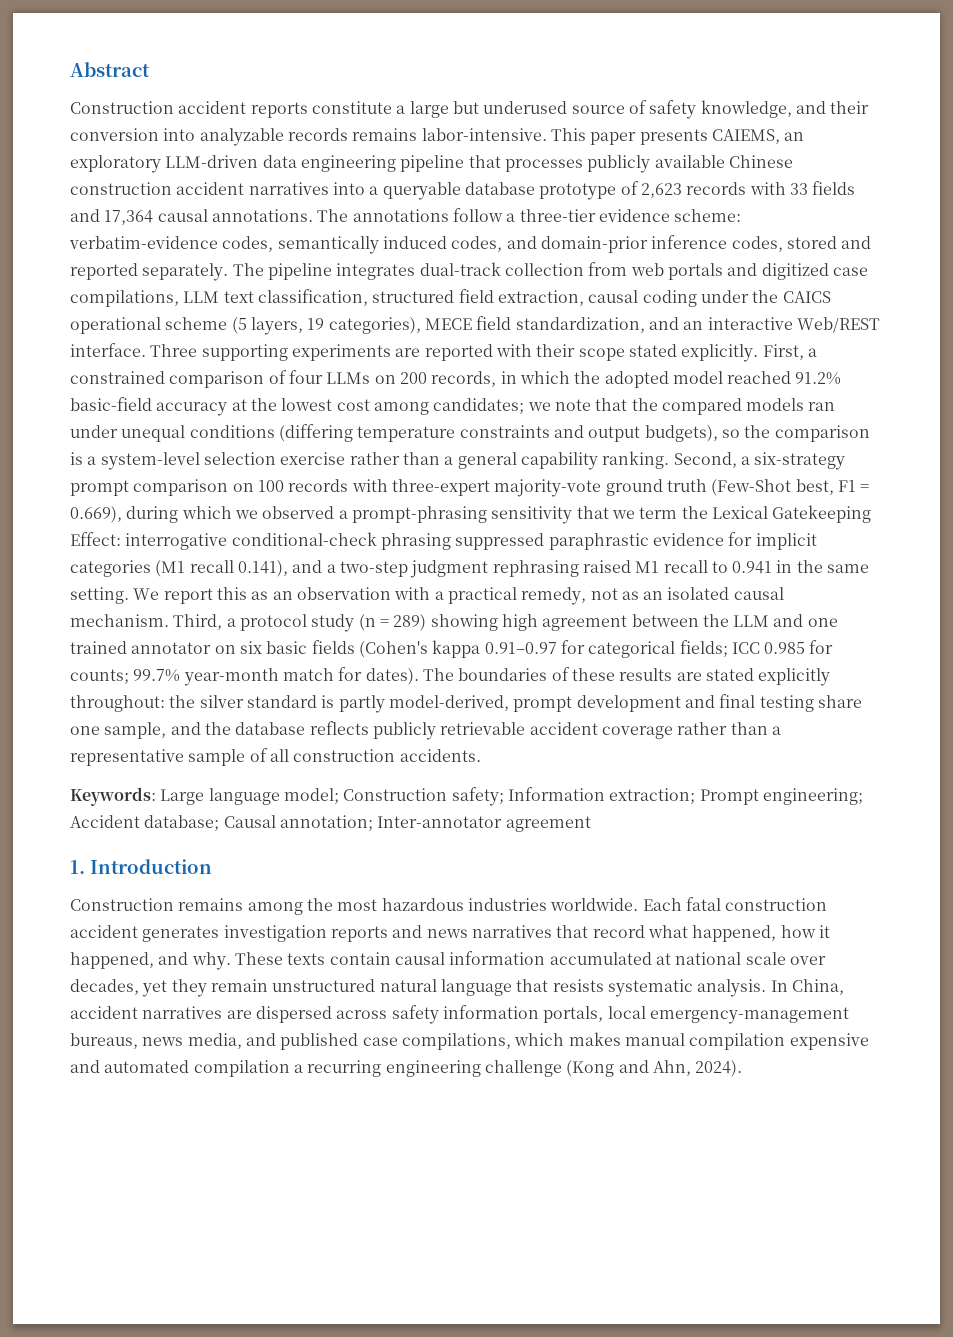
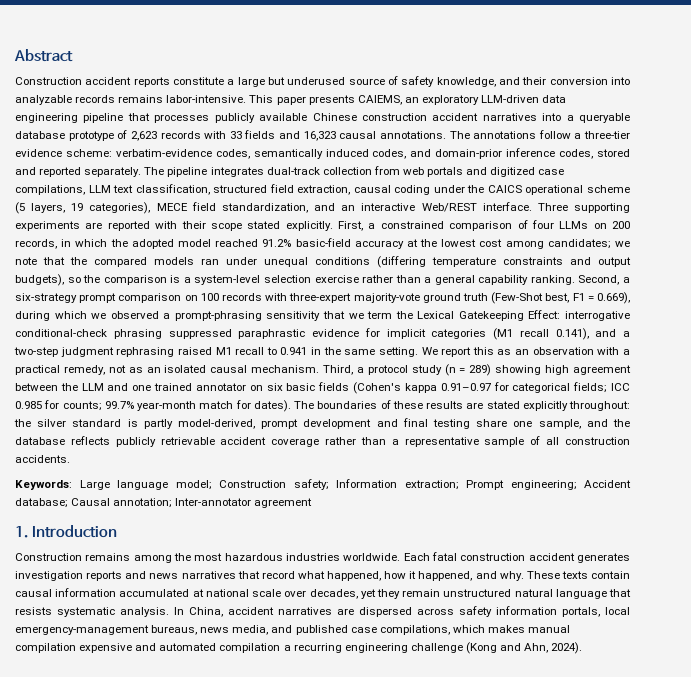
[104,210,154,225] 17,364 -> [303,131,336,141] 16,323

